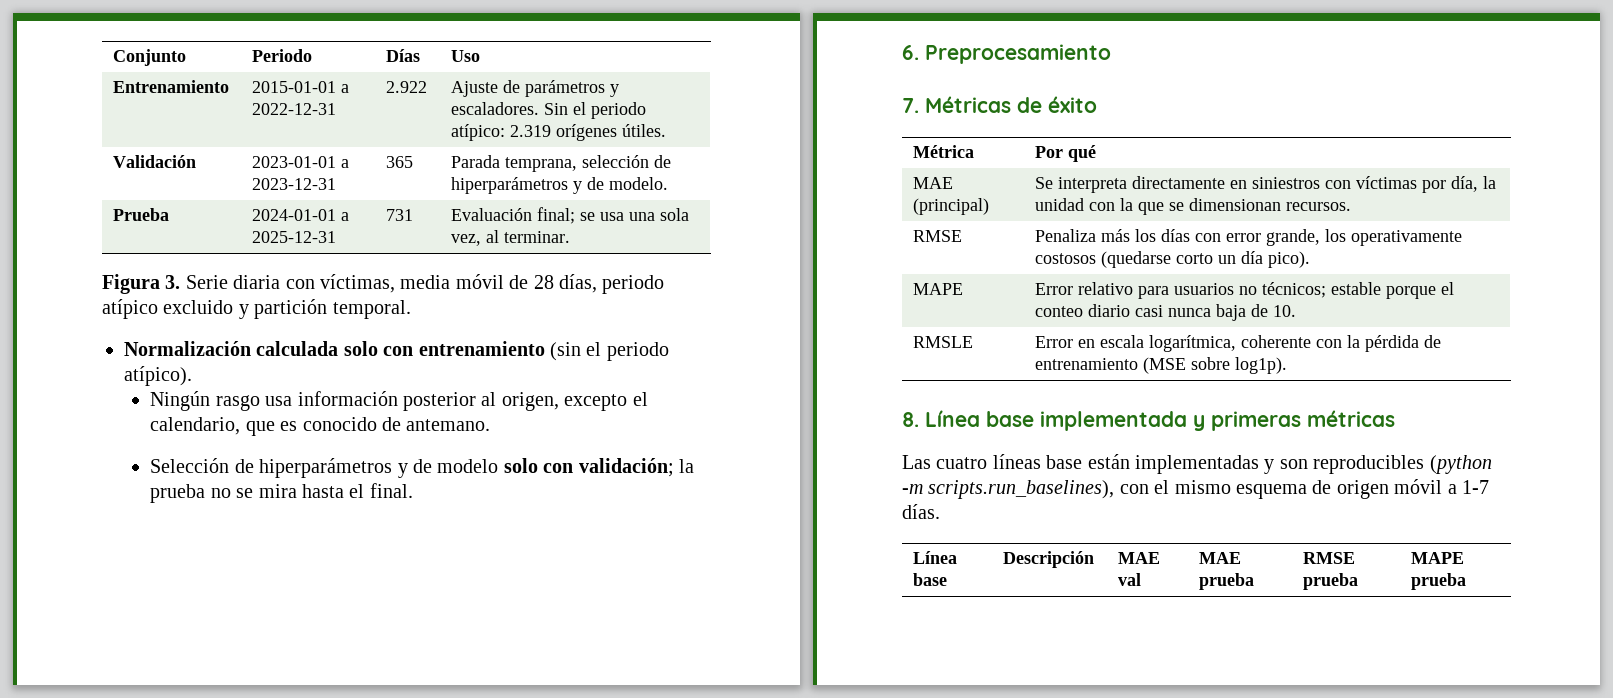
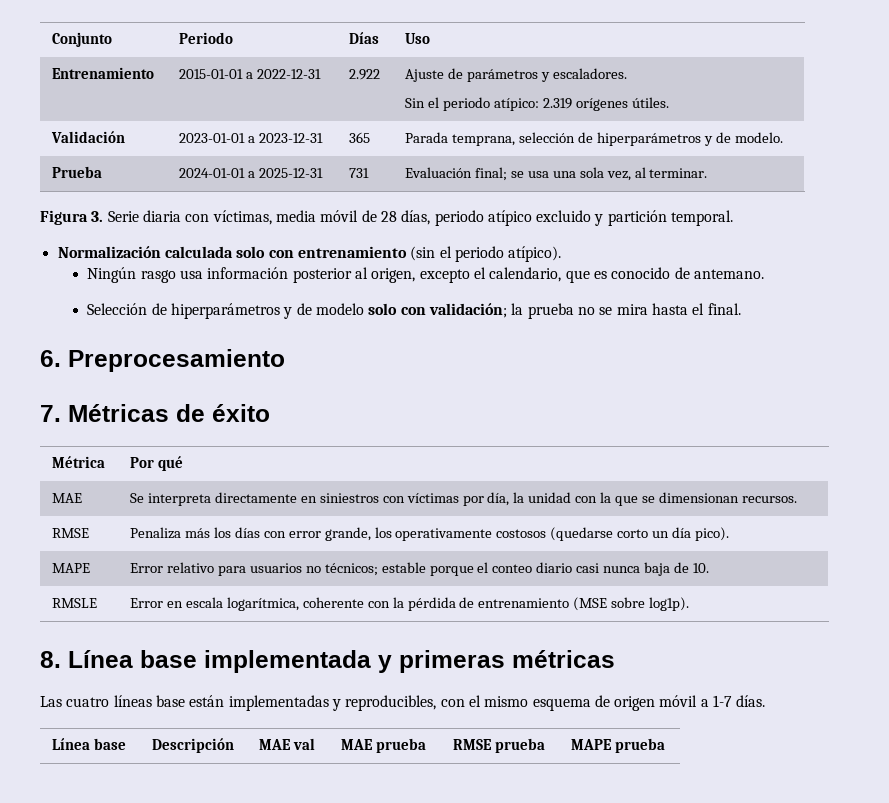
(540, 108) none -> (627, 73) //
[913,198,990,215] (principal) -> (83, 498) none
[1279,455,1492,474] [902,480,1115,499] son reproducibles (python -m scripts.run_baselines), -> [345,695,437,711] reproducibles,

